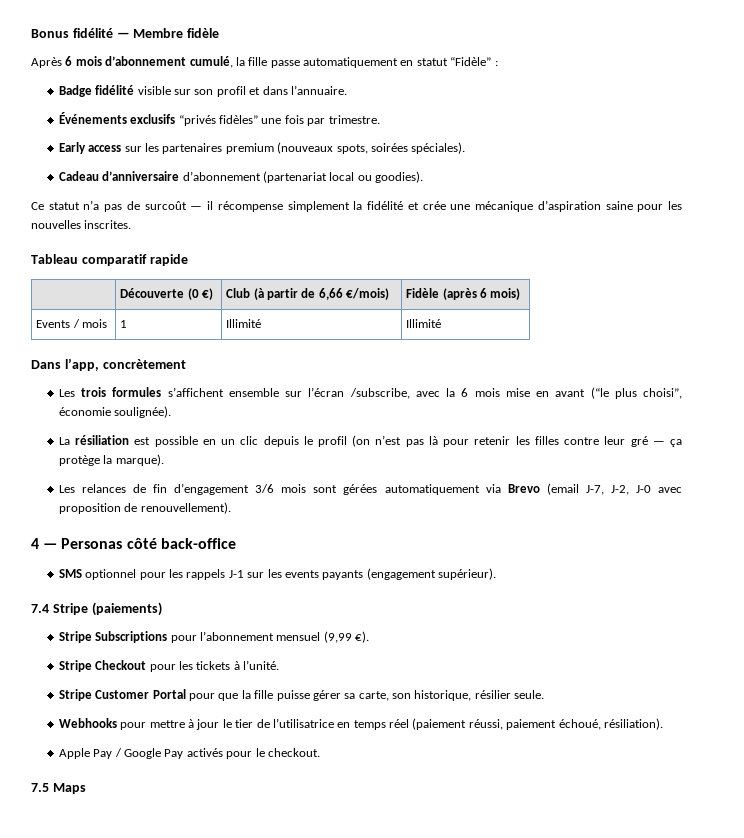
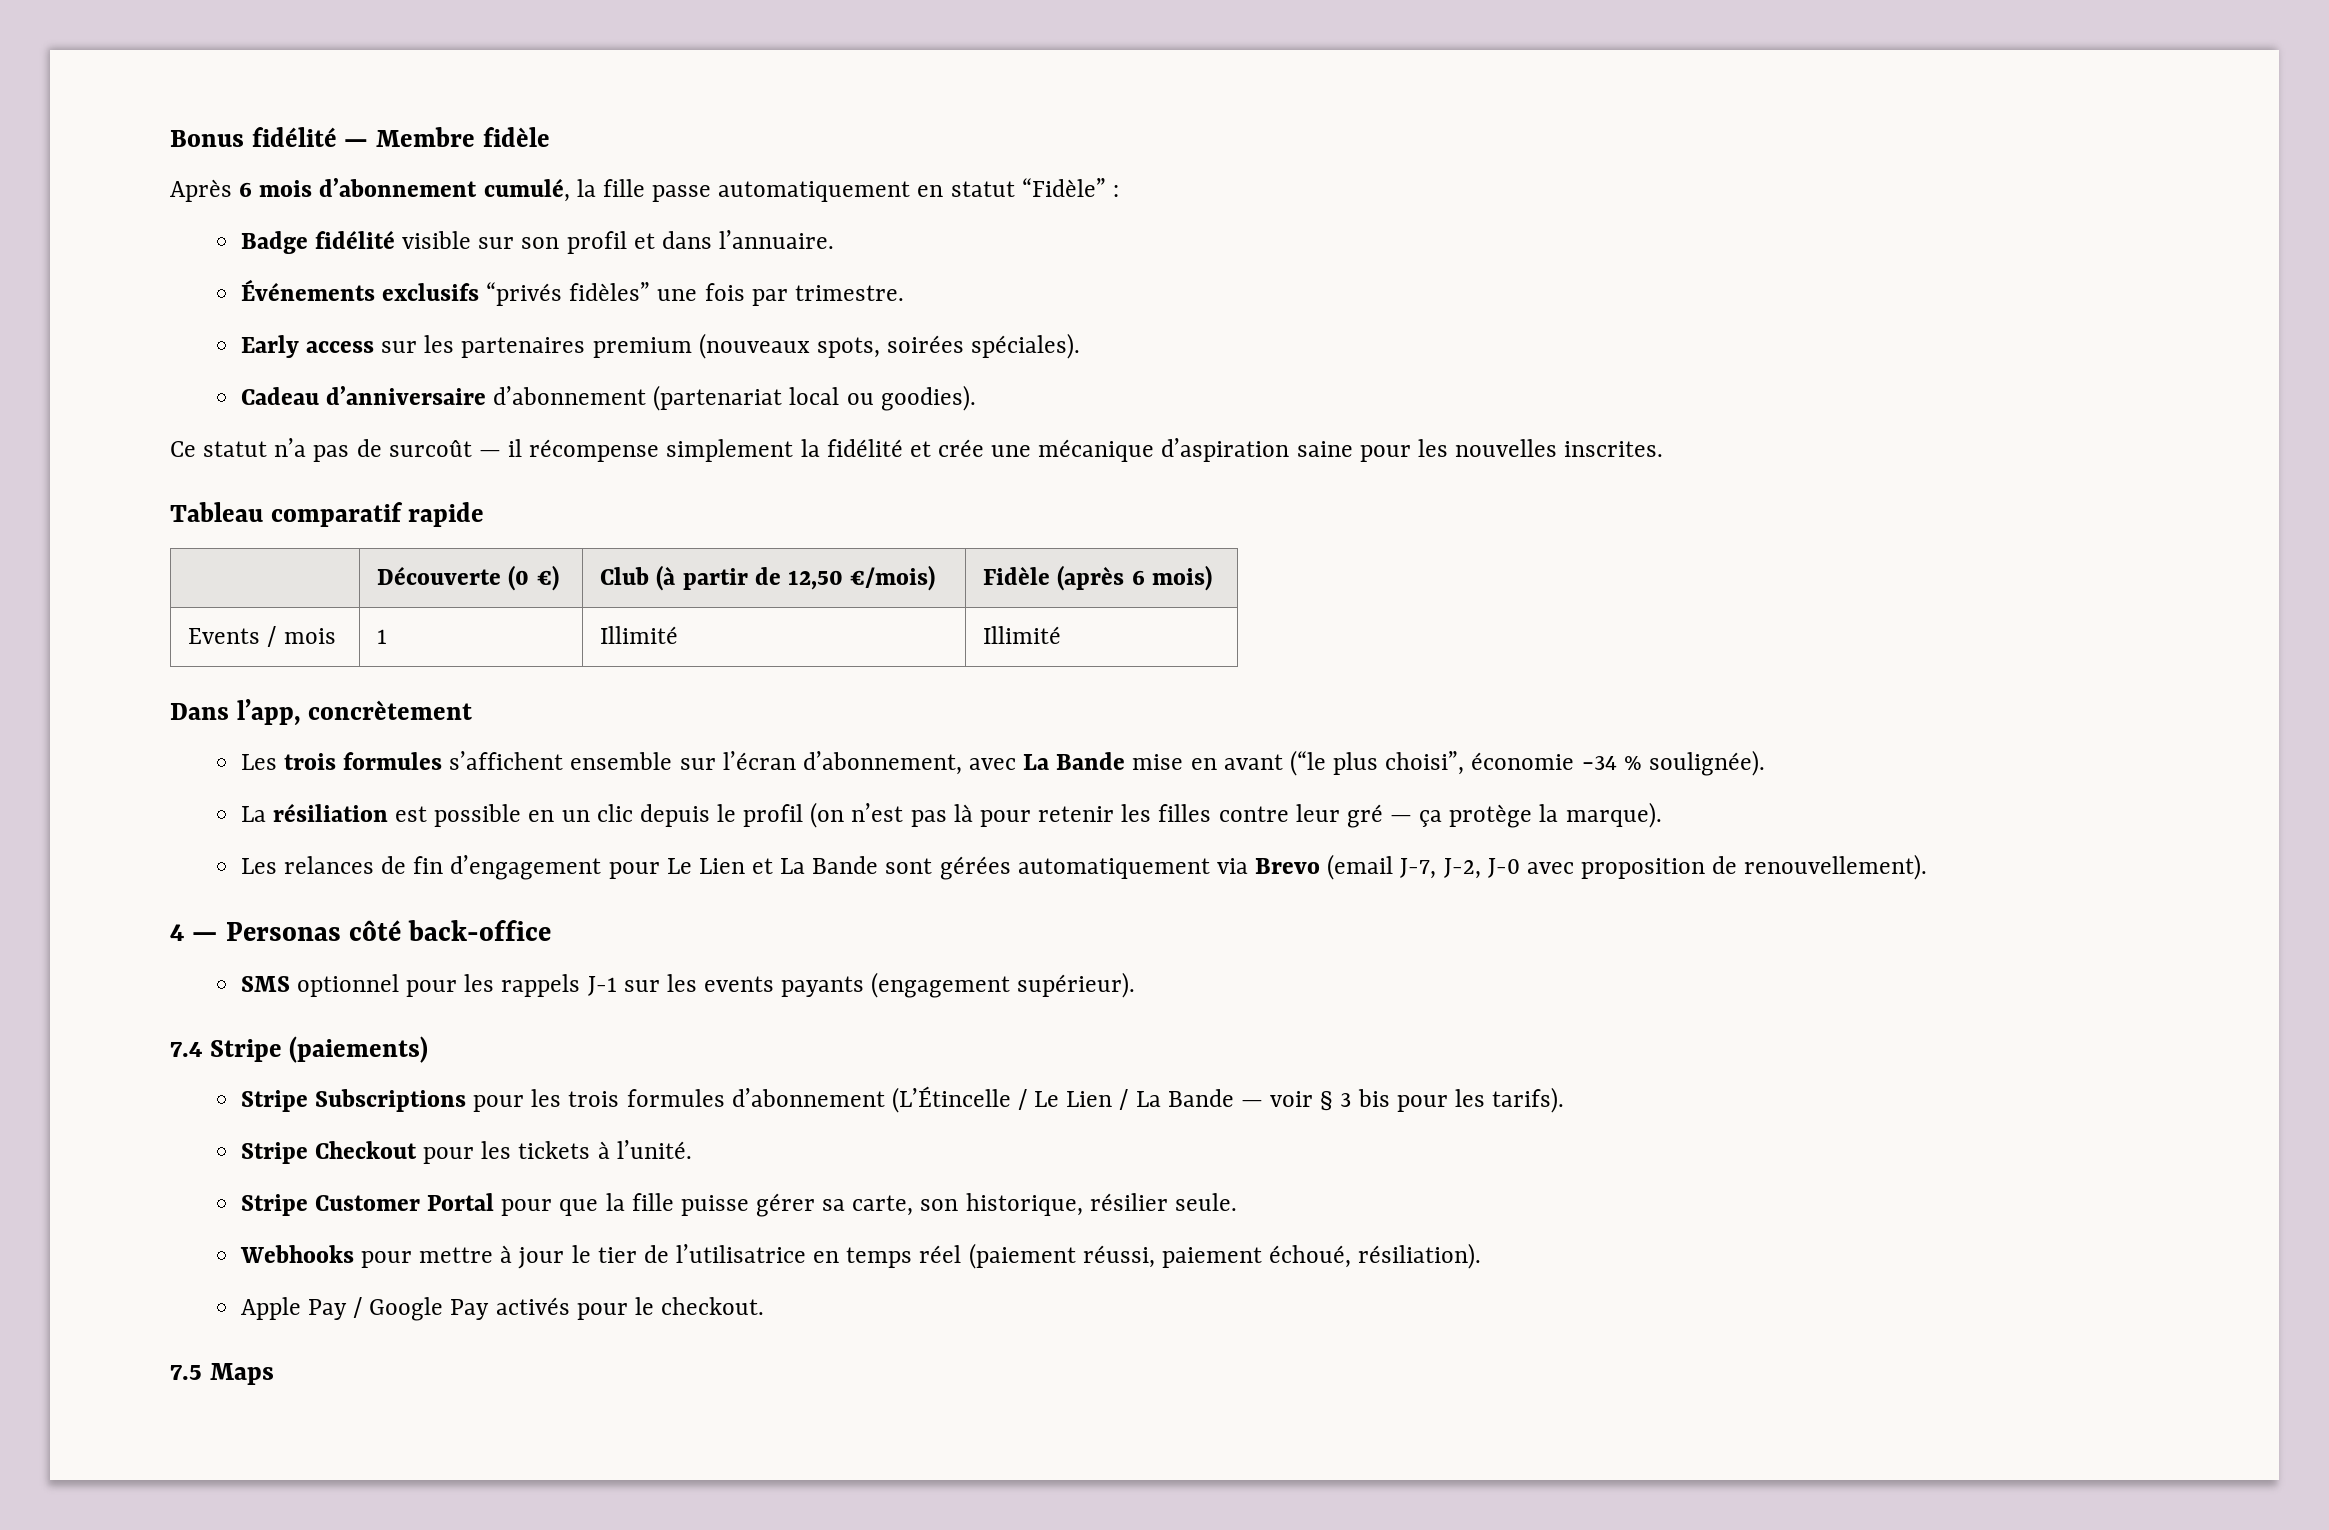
[318,288,343,300] 6,66 -> [787,570,843,590] 12,50
[349,388,500,399] /subscribe, avec la 6 mois -> [802,751,1126,775] d’abonnement, avec La Bande
(111, 411) none -> [1581,756,1642,770] −34 %
[255,484,307,493] 3/6 mois -> [608,856,879,879] pour Le Lien et La Bande
[200,631,370,643] l’abonnement mensuel (9,99 €). -> [531,1086,1565,1113] les trois formules d’abonnement (L’Étincelle / Le Lien / La Bande — voir § 3 bis pour les tarifs).

